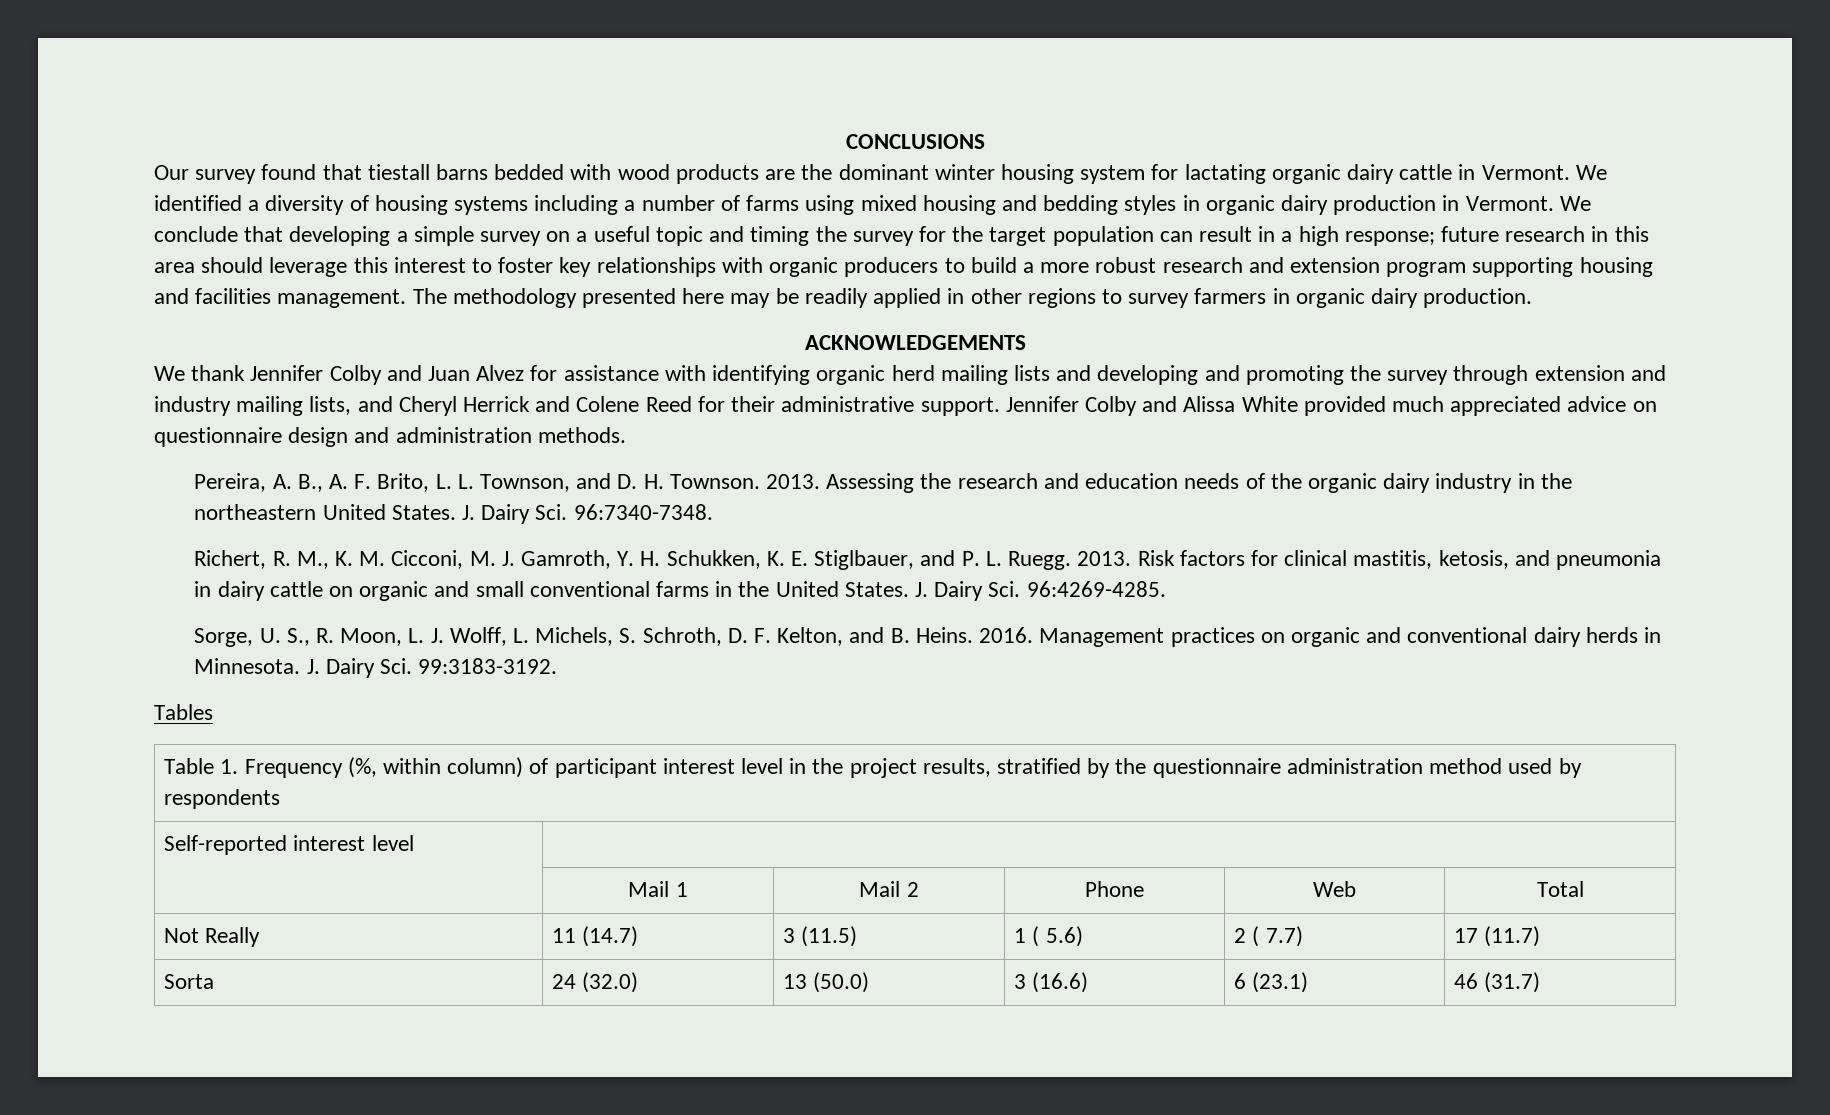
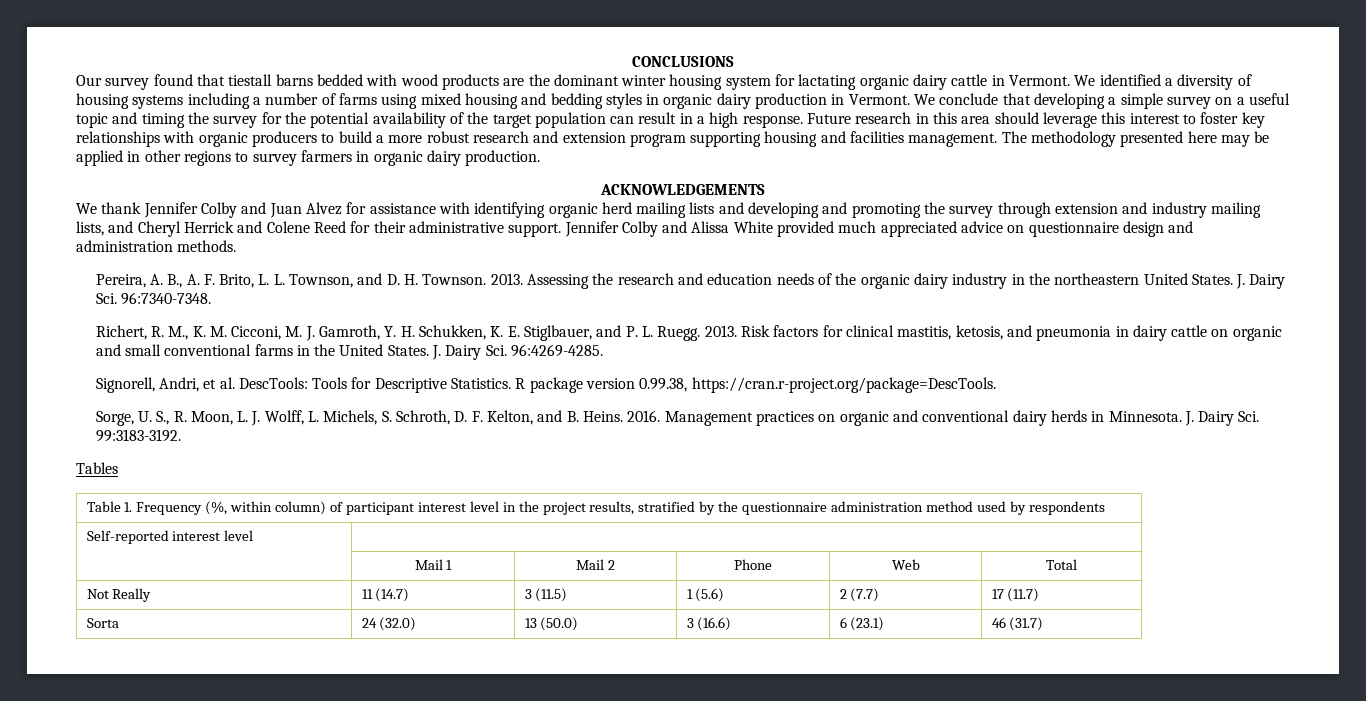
(984, 234) none -> [310,112,489,128] potential availability of the
[1344,226,1500,246] response; future -> [742,113,852,128] response. Future
[804,288,868,308] readily -> (1270, 137) none
(1166, 589) none -> [95,377,996,393] // Signorell, Andri, et al. DescTools: Tools for Descriptive Statistics. R package version 0.99.38, https://cran.r-project.org/package=DescTools.
[1032,926,1083,947] [1234,926,1303,947] ( 5.6) | 2 ( 7.7) -> [695,588,725,602] [839,588,880,602] (5.6) | 2 (7.7)

